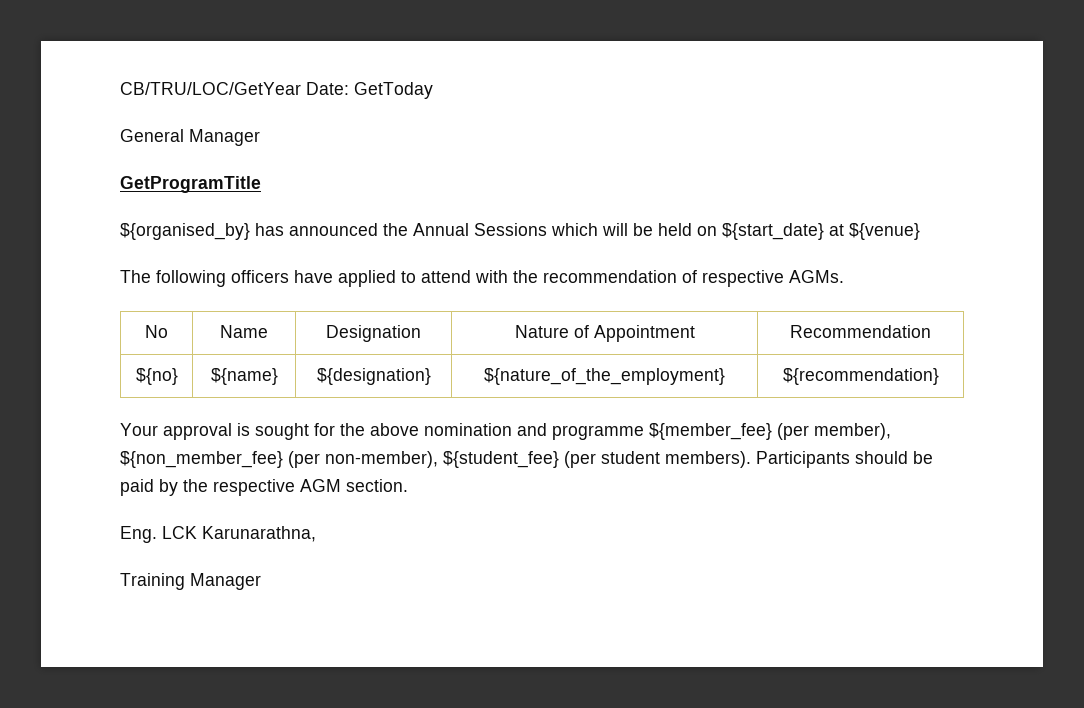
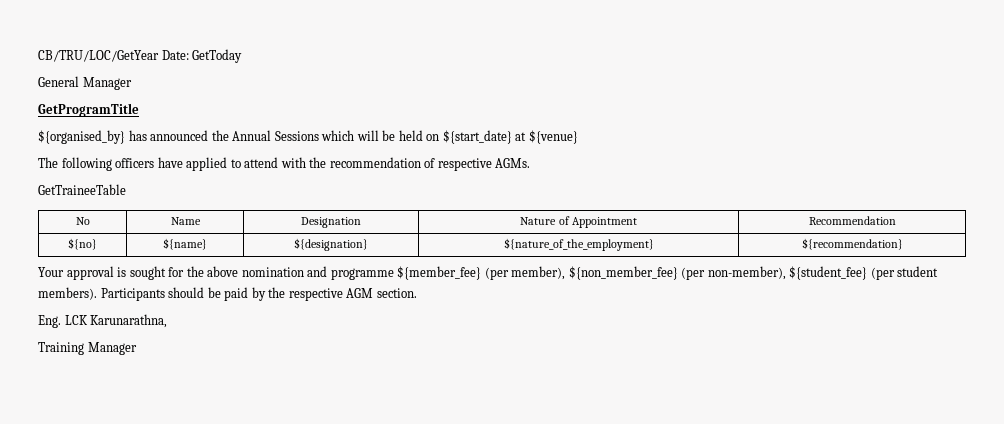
(844, 276) none -> [38,184,126,195] // GetTraineeTable

